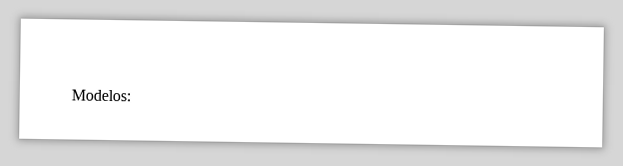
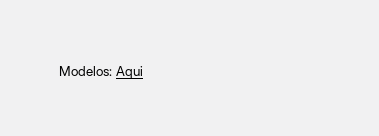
(131, 95) none -> [115,66,143,79] Aqui

